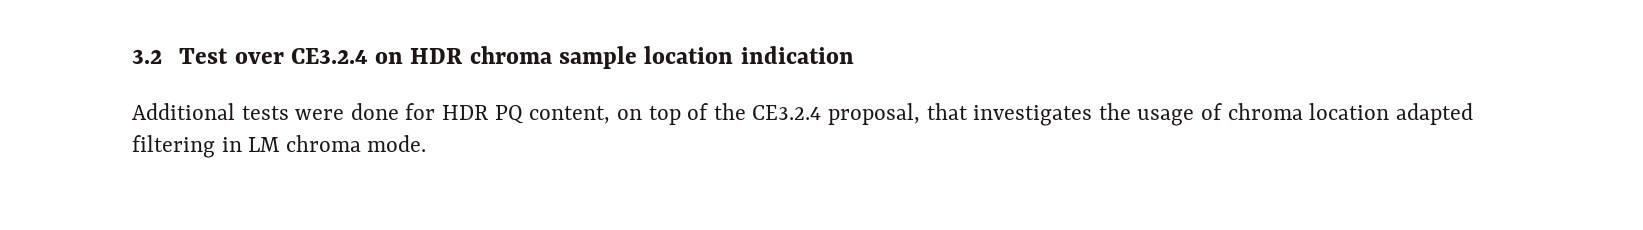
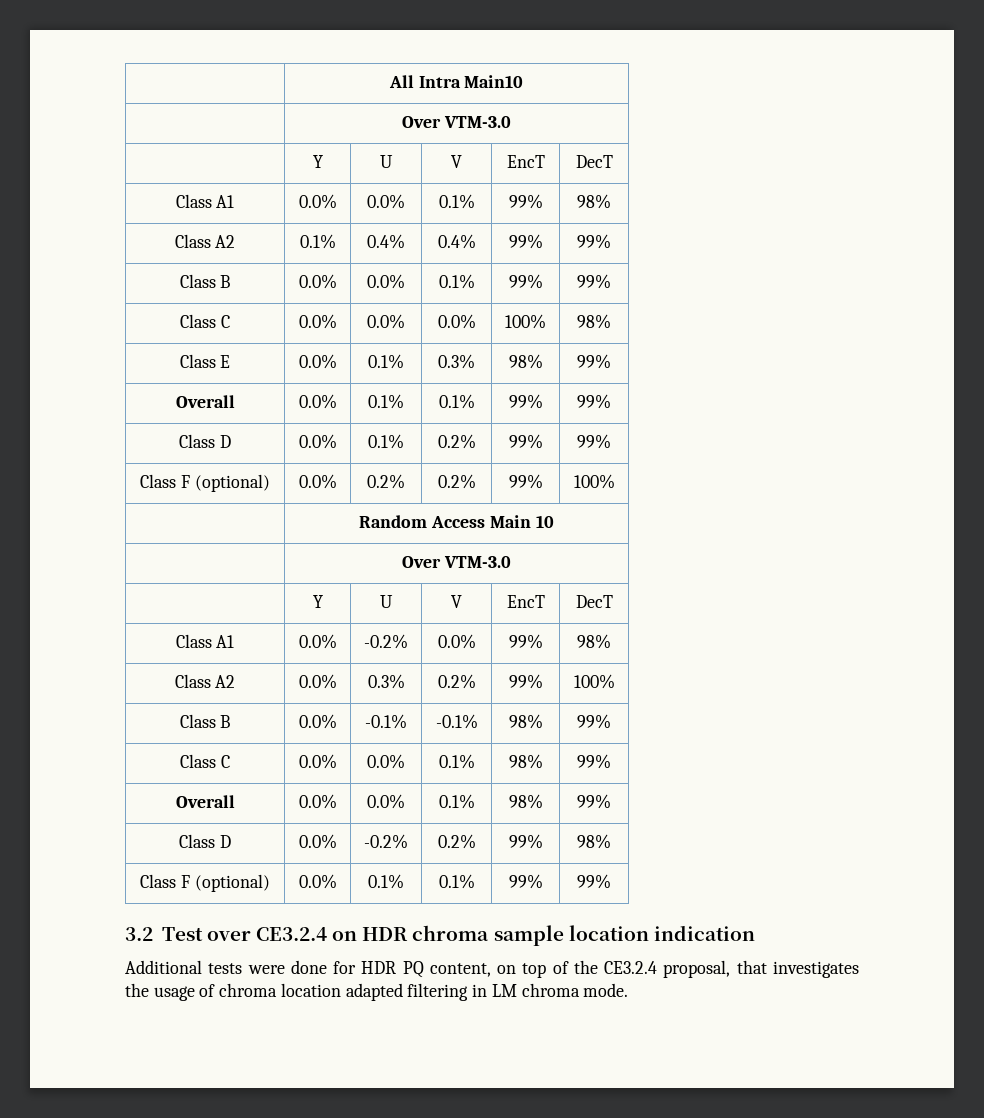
(132, 56) none -> [388,75,524,88] [402,116,511,128] [312,155,323,168] [380,155,393,168] [451,155,462,168] [506,155,545,168] [575,155,613,168] [175,194,235,208] [298,194,337,209] [367,194,405,209] [438,194,475,209] [508,194,543,209] [577,194,611,209] [174,234,236,248] [299,234,336,249] [367,234,405,249] [437,234,476,249] [508,234,543,249] [577,234,611,249] [179,274,231,288] [298,274,337,289] [367,274,405,289] [438,274,475,289] [508,274,543,289] [577,274,611,289] [180,314,230,328] [298,314,337,329] [367,314,405,329] [437,314,476,329] [505,314,546,329] [577,314,611,329] [179,354,231,368] [298,354,337,369] [368,354,404,369] [438,354,475,369] [508,354,543,369] [577,354,611,369] [175,395,235,408] [298,394,337,409] [368,394,404,409] [438,394,475,409] [508,394,543,409] [577,394,611,409] [179,434,231,448] [298,434,337,449] [368,434,404,449] [437,434,476,449] [508,434,543,449] [577,434,611,449] [140,474,270,492] [298,474,337,489] [367,474,405,489] [437,474,476,489] [508,474,543,489] [573,474,615,489] [359,515,554,528] [402,556,511,568] [312,595,323,608] [380,595,393,608] [451,595,462,608] [506,595,545,608] [575,595,613,608] [175,634,235,648] [298,634,337,649] [364,634,408,649] [437,634,476,649] [508,634,543,649] [577,634,611,649] [174,674,236,688] [298,674,337,689] [367,674,405,689] [437,674,476,689] [508,674,543,689] [573,674,615,689] [179,714,231,728] [298,714,337,729] [365,714,407,729] [435,714,478,729] [508,714,543,729] [577,714,611,729] [180,754,230,768] [298,754,337,769] [367,754,405,769] [438,754,475,769] [508,754,543,769] [577,754,611,769] [175,795,235,808] [298,794,337,809] [367,794,405,809] [438,794,475,809] [508,794,543,809] [577,794,611,809] [179,834,231,848] [298,834,337,849] [364,834,408,849] [437,834,476,849] [508,834,543,849] [577,834,611,849] [140,874,270,892] [298,874,337,889] [368,874,404,889] [438,874,475,889] [508,874,543,889] [577,874,611,889] | All Intra Main10 // | Over VTM-3.0 // | Y | U | V | EncT | DecT // Class A1 | 0.0% | 0.0% | 0.1% | 99% | 98% // Class A2 | 0.1% | 0.4% | 0.4% | 99% | 99% // Class B | 0.0% | 0.0% | 0.1% | 99% | 99% // Class C | 0.0% | 0.0% | 0.0% | 100% | 98% // Class E | 0.0% | 0.1% | 0.3% | 98% | 99% // Overall | 0.0% | 0.1% | 0.1% | 99% | 99% // Class D | 0.0% | 0.1% | 0.2% | 99% | 99% // Class F (optional) | 0.0% | 0.2% | 0.2% | 99% | 100% // | Random Access Main 10 // | Over VTM-3.0 // | Y | U | V | EncT | DecT // Class A1 | 0.0% | -0.2% | 0.0% | 99% | 98% // Class A2 | 0.0% | 0.3% | 0.2% | 99% | 100% // Class B | 0.0% | -0.1% | -0.1% | 98% | 99% // Class C | 0.0% | 0.0% | 0.1% | 98% | 99% // Overall | 0.0% | 0.0% | 0.1% | 98% | 99% // Class D | 0.0% | -0.2% | 0.2% | 99% | 98% // Class F (optional) | 0.0% | 0.1% | 0.1% | 99% | 99% //

